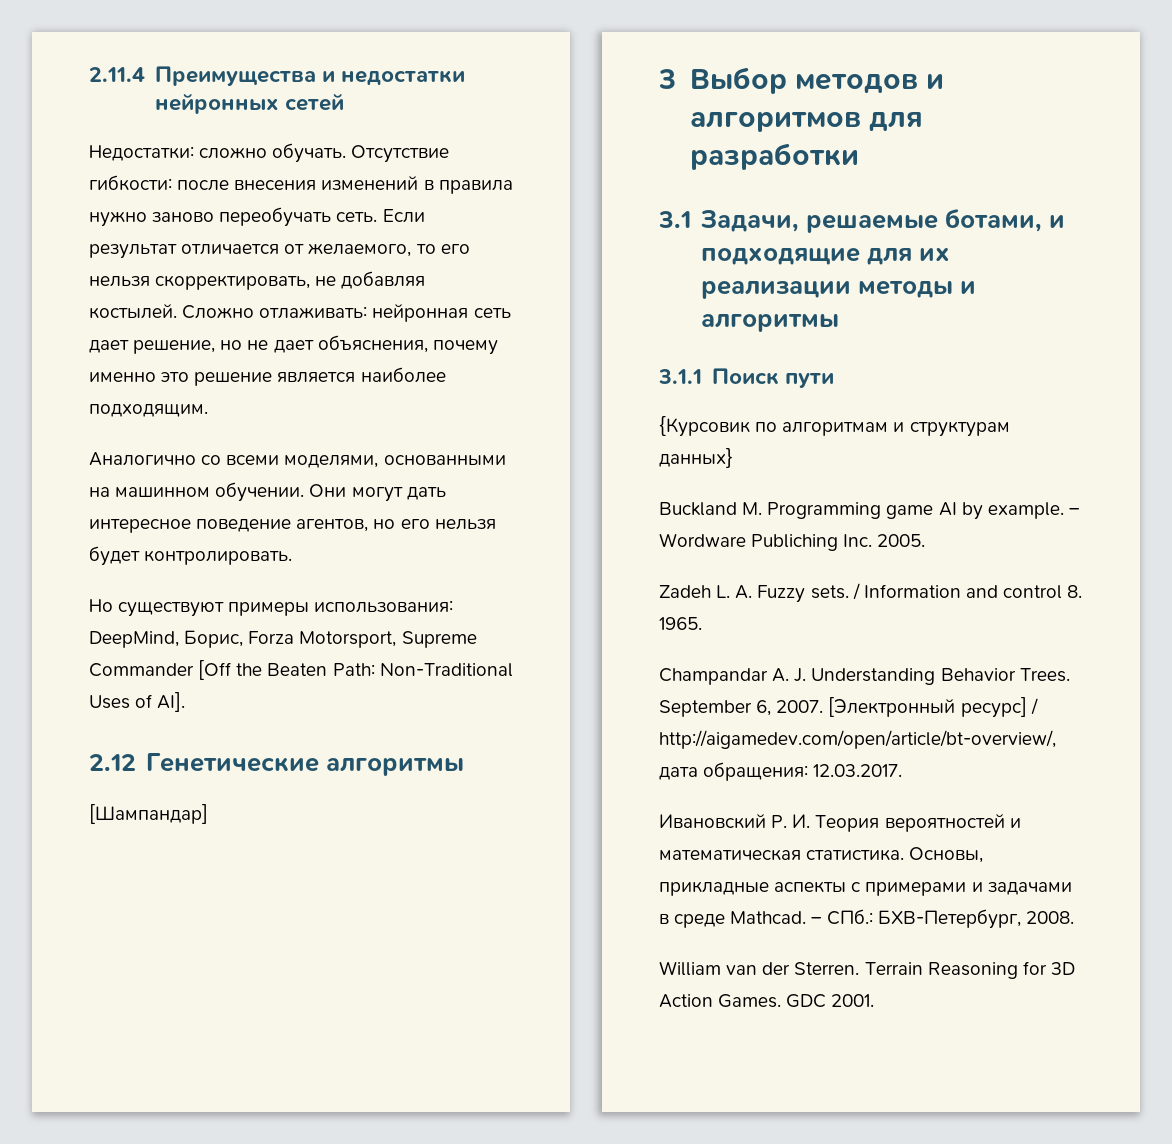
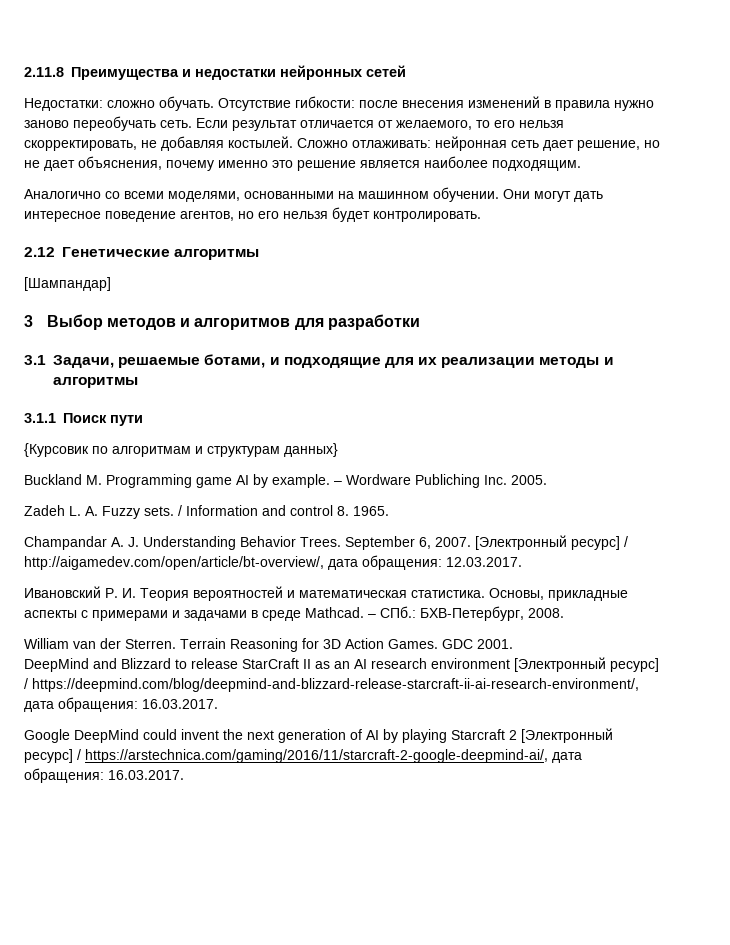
[89,67,145,82] 2.11.4 -> [24,67,64,77] 2.11.8
[89,599,454,617] [89,630,477,648] [89,660,513,680] [89,692,186,712] // Но существуют примеры использования: DeepMind, Борис, Forza Motorsport, Supreme Commander [Off the Beaten Path: Non-Traditional Uses of AI]. -> (481, 216) none
(875, 1000) none -> [24,657,659,672] [24,678,639,692] [24,697,218,712] [24,728,613,743] [24,749,582,763] [24,768,184,783] // DeepMind and Blizzard to release StarCraft II as an AI research environment [Электронный ресурс] / https://deepmind.com/blog/deepmind-and-blizzard-release-starcraft-ii-ai-research-environment/, дата обращения: 16.03.2017. // Google DeepMind could invent the next generation of AI by playing Starcraft 2 [Электронный ресурс] / https://arstechnica.com/gaming/2016/11/starcraft-2-google-deepmind-ai/, дата обращения: 16.03.2017.

